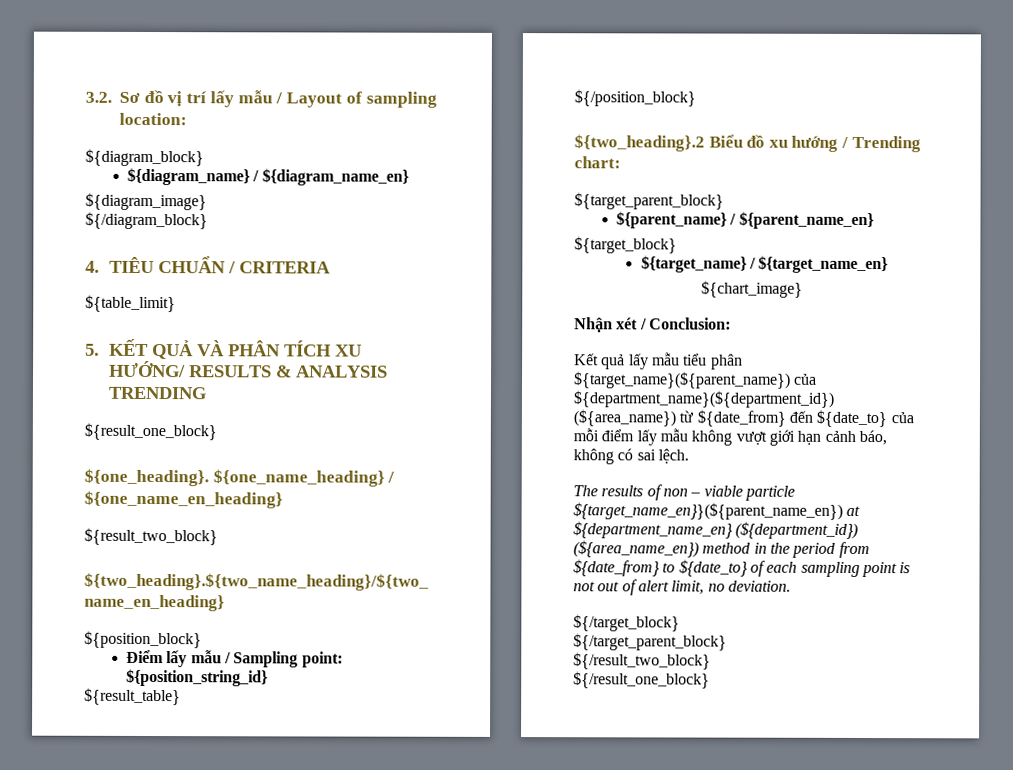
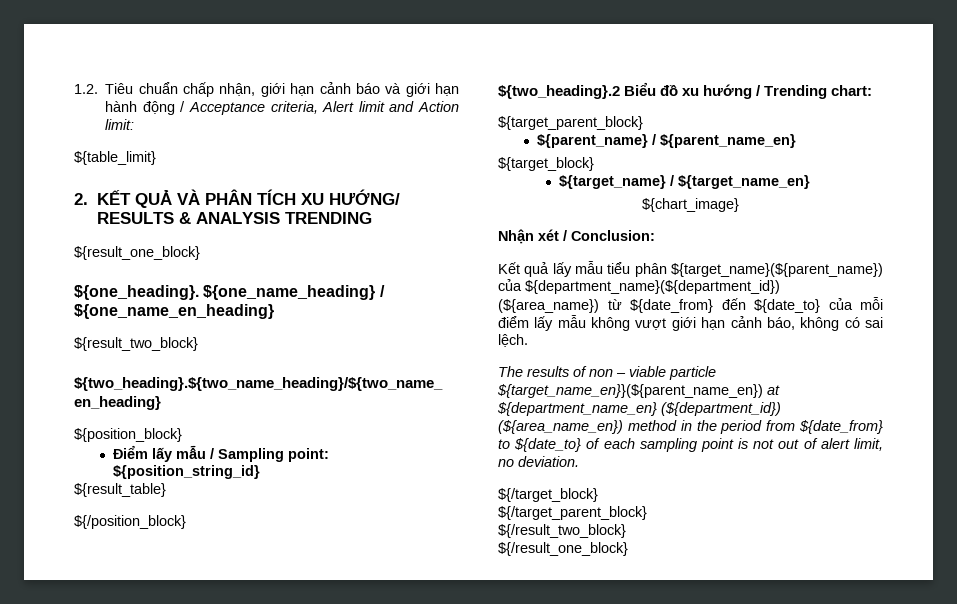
[85,89,437,108] [119,112,187,126] [85,148,204,167] [127,167,409,186] [85,192,207,211] [85,211,208,230] [85,256,332,274] 3.2. Sơ đồ vị trí lấy mẫu / Layout of sampling location: // ${diagram_block} // ${diagram_name} / ${diagram_name_en} // ${diagram_image} // ${/diagram_block} // 4. TIÊU CHUẨN / CRITERIA -> [74,82,459,97] [105,101,459,115] [105,119,135,130] 1.2. Tiêu chuẩn chấp nhận, giới hạn cảnh báo và giới hạn hành động / Acceptance criteria, Alert limit and Action limit:
[85,343,100,356] 5. -> [74,193,88,205] 2.

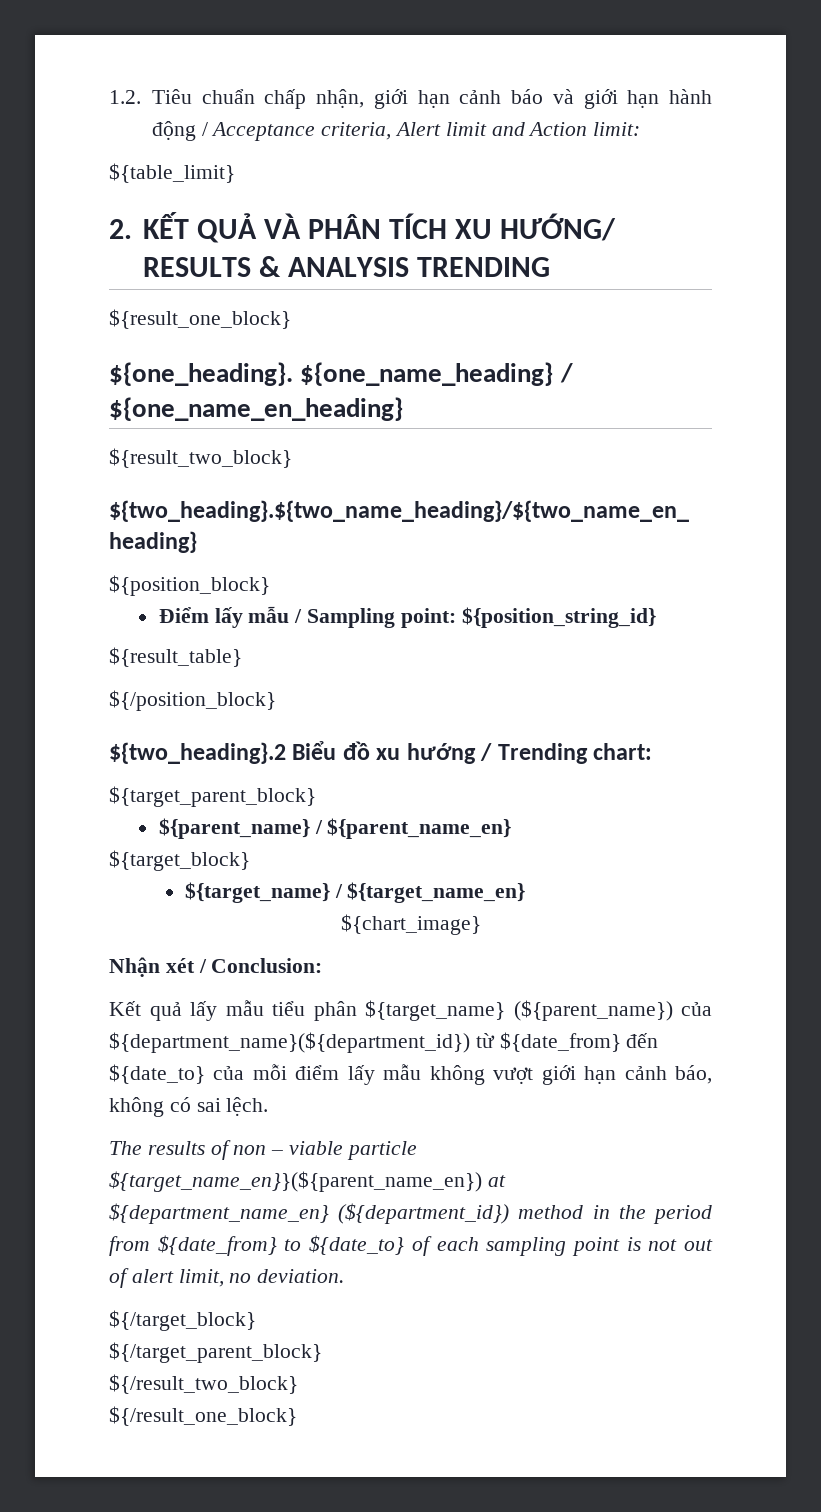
[671,263,883,277] ${target_name}(${parent_name}) -> [365,1000,673,1021] ${target_name} (${parent_name})
[498,299,599,313] (${area_name}) -> (470, 1042) none
[498,420,623,434] (${area_name_en}) -> (510, 1213) none

